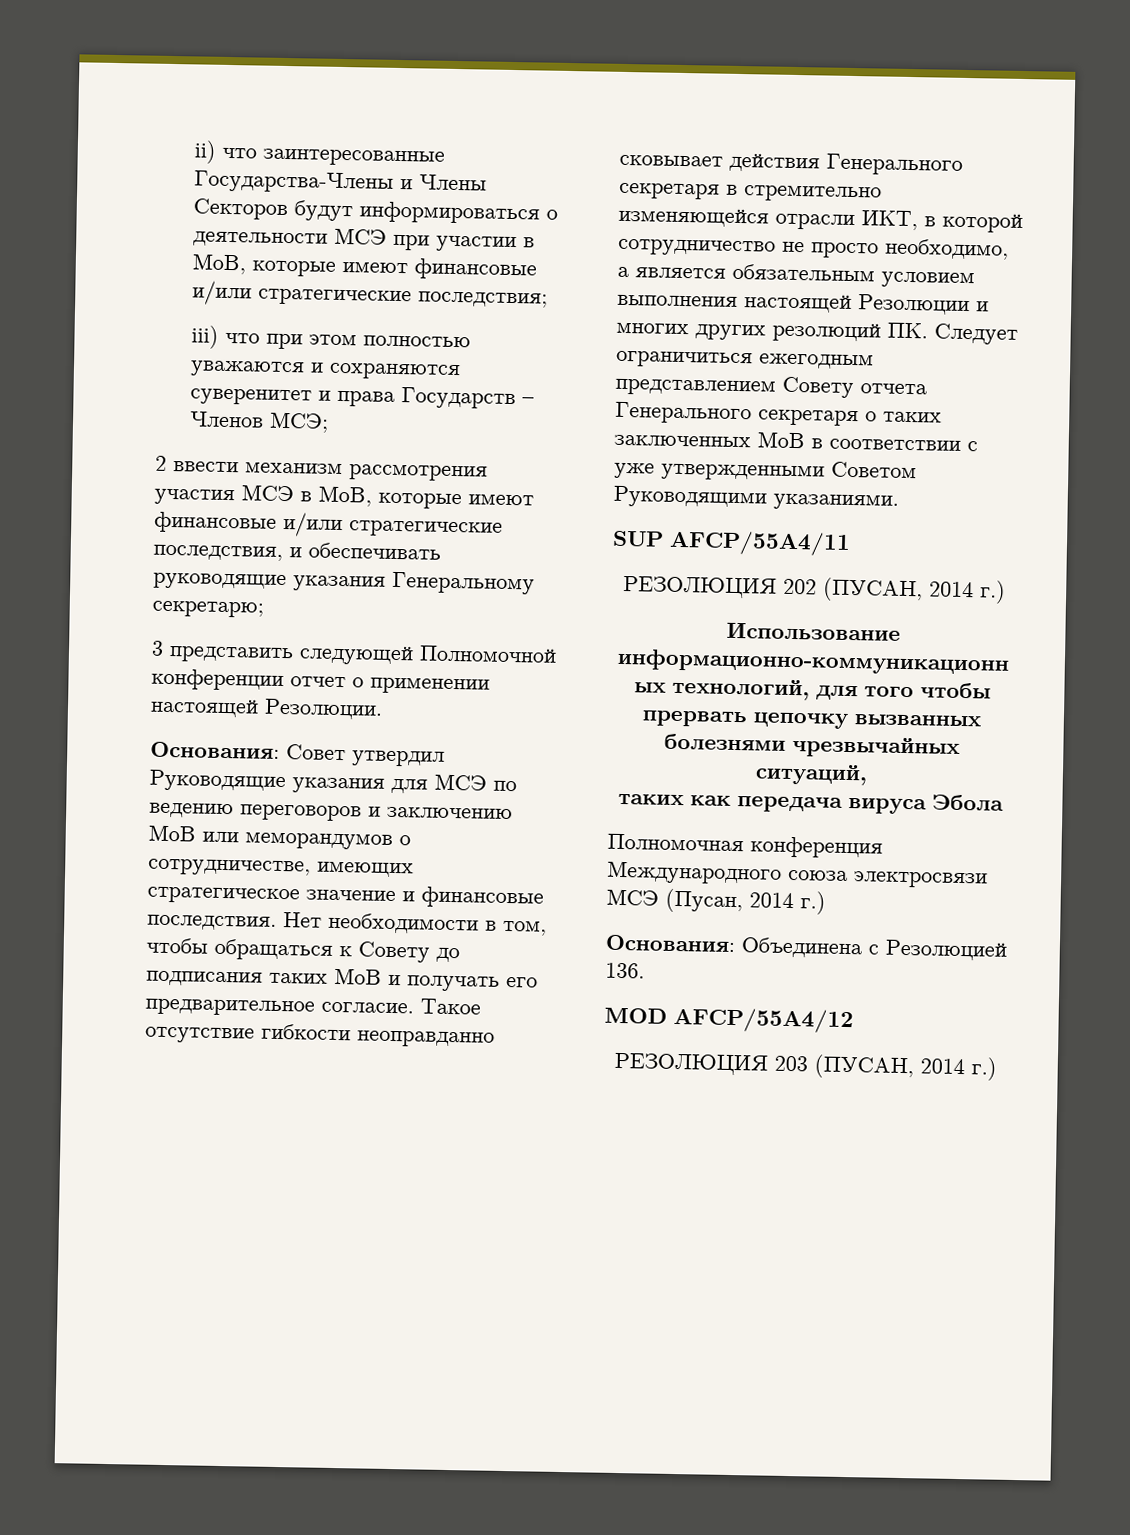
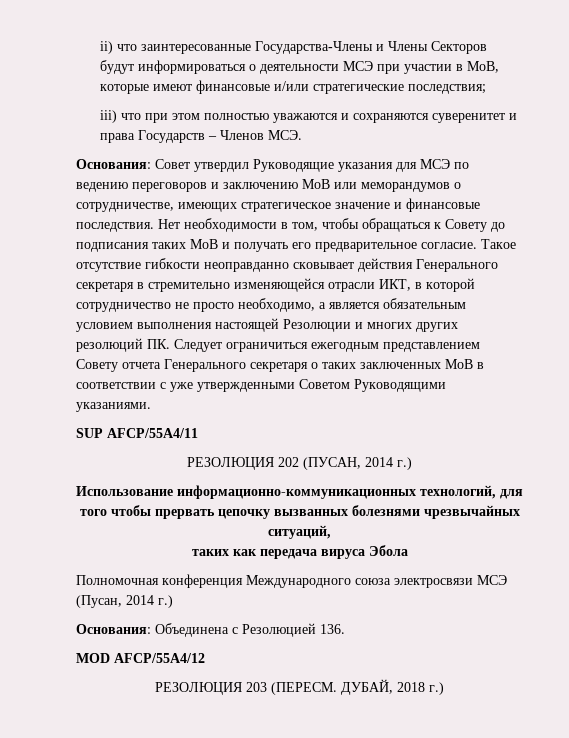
[269,411,330,433] [155,455,488,482] [154,484,534,510] [154,511,503,538] [153,542,441,561] [153,571,535,595] [152,600,264,618] [151,640,557,666] [151,668,490,695] [150,697,383,720] МСЭ; // 2 ввести механизм рассмотрения участия МСЭ в МоВ, которые имеют финансовые и/или стратегические последствия, и обеспечивать руководящие указания Генеральному секретарю; // 3 представить следующей Полномочной конференции отчет о применении настоящей Резолюции. -> [267,130,302,140] МСЭ.
[814,1054,965,1080] (ПУСАН, 2014 -> [271,679,425,695] (ПЕРЕСМ. ДУБАЙ, 2018

